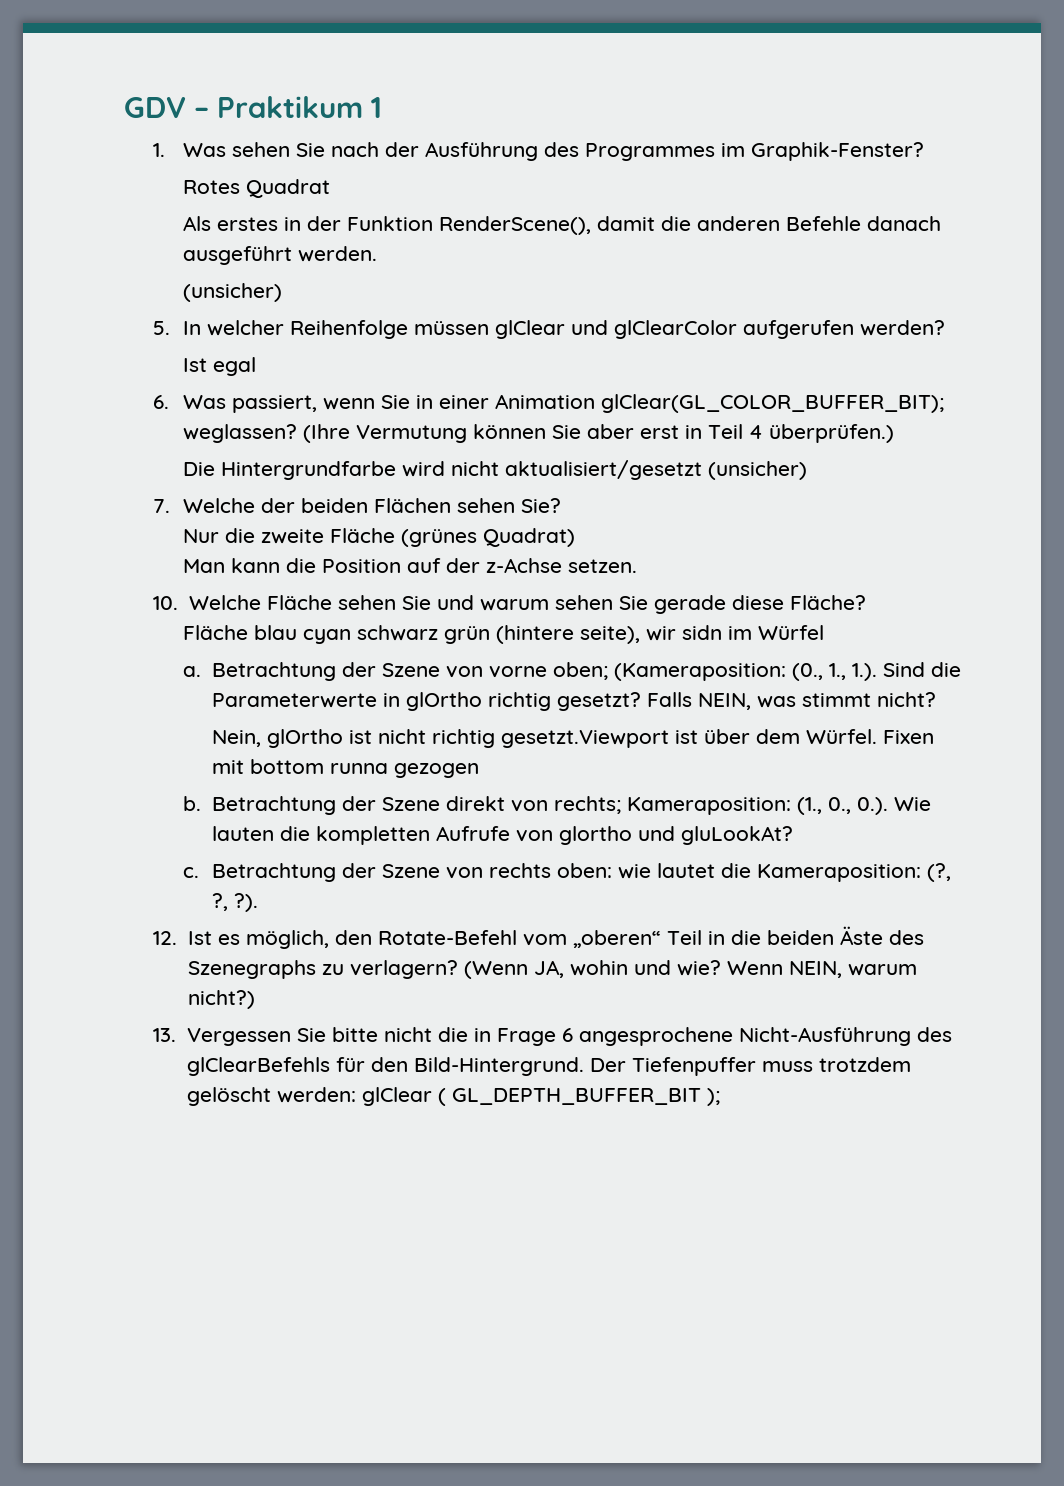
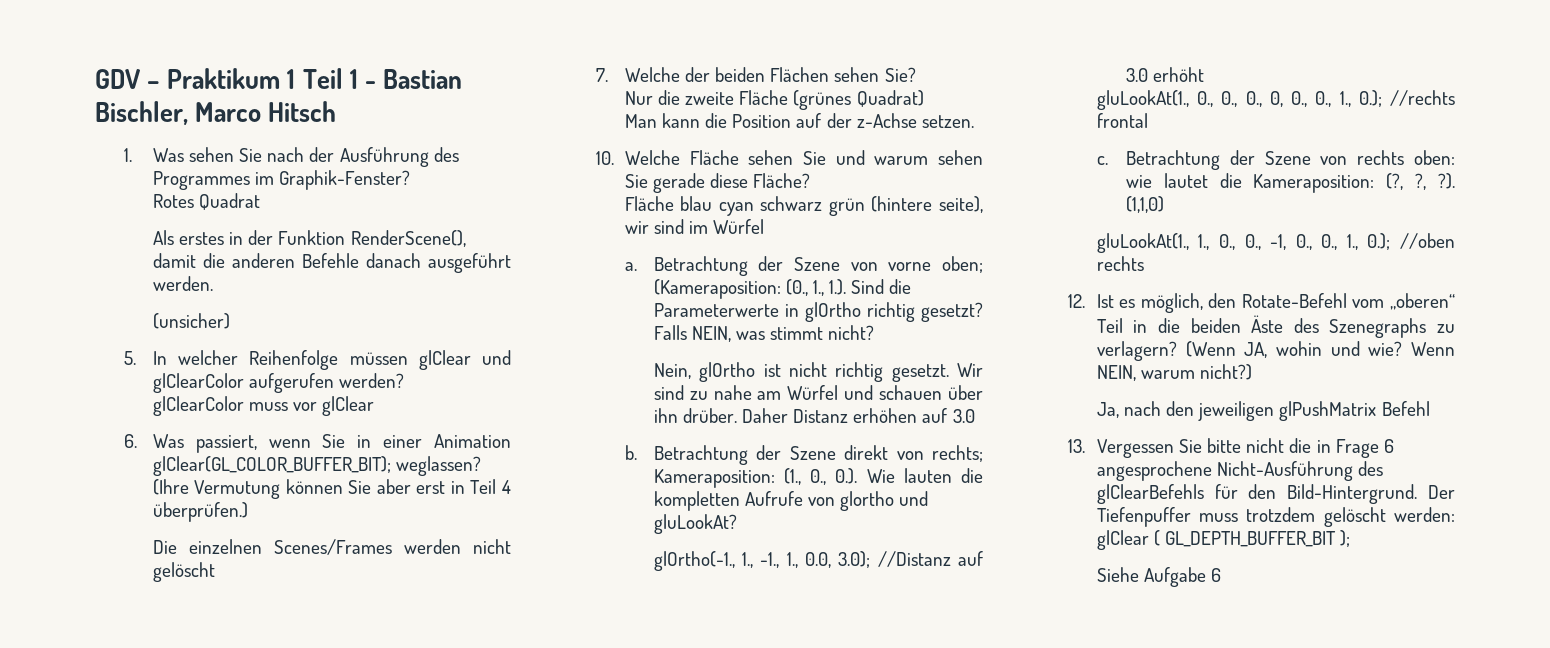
(382, 107) none -> [302,68,463,89] [95,101,337,125] Teil 1 - Bastian Bischler, Marco Hitsch
[182,357,256,376] Ist egal -> [152,396,375,416] glClearColor muss vor glClear
[220,460,807,480] Hintergrundfarbe wird nicht aktualisiert/gesetzt (unsicher) -> [188,539,511,555] [152,562,215,582] einzelnen Scenes/Frames werden nicht gelöscht
[681,625,722,640] sidn -> [654,219,685,234] sind
[501,729,935,748] [212,759,480,778] gesetzt.Viewport ist über dem Würfel. Fixen mit bottom runna gezogen -> [891,363,983,382] [653,385,983,400] [653,408,975,423] gesetzt. Wir sind zu nahe am Würfel und schauen über ihn drüber. Daher Distanz erhöhen auf 3.0
(794, 835) none -> [653,551,983,571] [1125,67,1204,82] [1096,90,1456,110] [1096,113,1148,128] // glOrtho(-1., 1., -1., 1., 0.0, 3.0); //Distanz auf 3.0 erhöht // gluLookAt(1., 0., 0., 0., 0, 0., 0., 1., 0.); //rechts frontal
(259, 902) none -> [1125,196,1164,213] [1096,233,1456,253] [1096,256,1144,271] (1,1,0) // gluLookAt(1., 1., 0., 0., -1, 0., 0., 1., 0.); //oben rechts
(255, 999) none -> [1096,401,1430,421] // Ja, nach den jeweiligen glPushMatrix Befehl
(720, 1097) none -> [1096,567,1222,587] // Siehe Aufgabe 6

